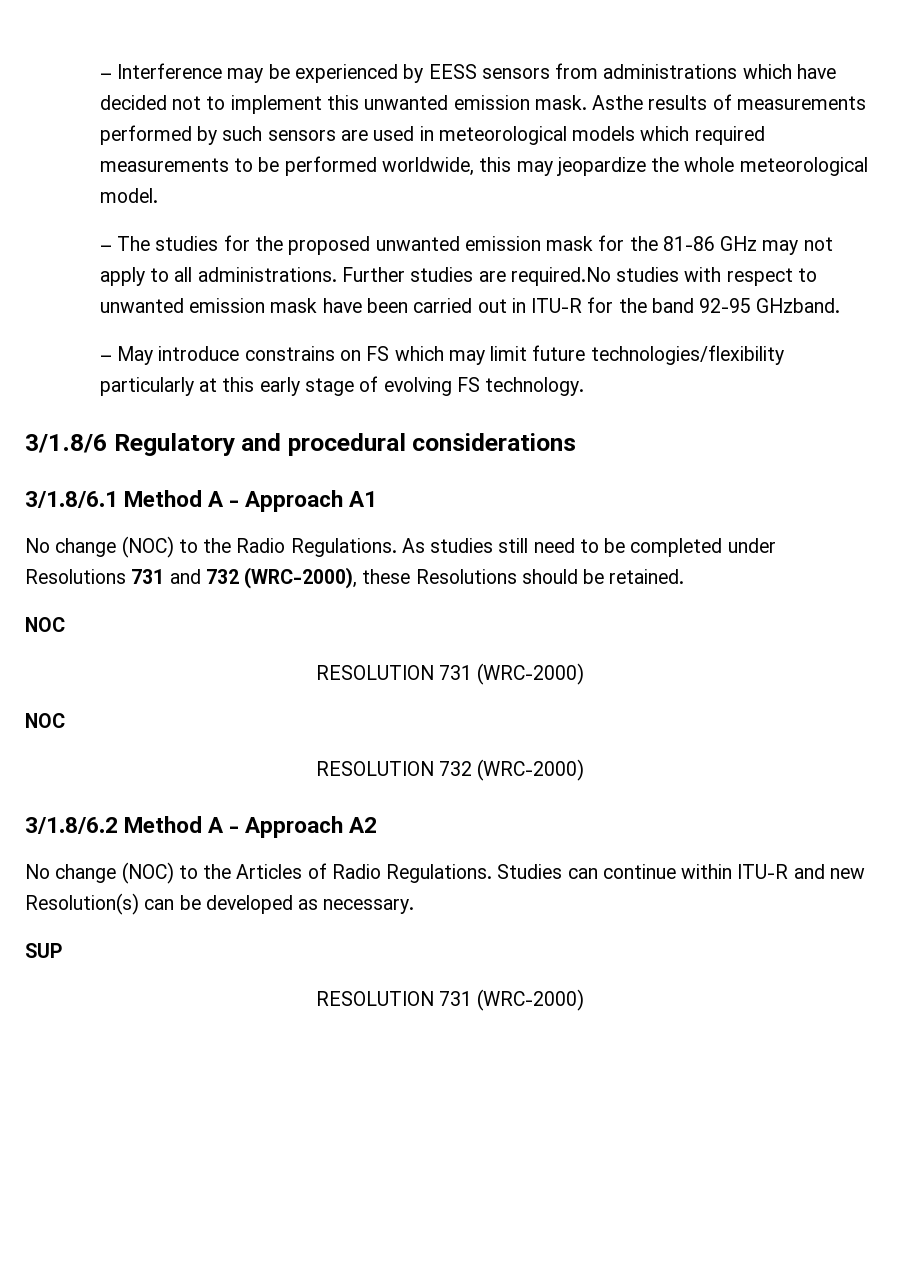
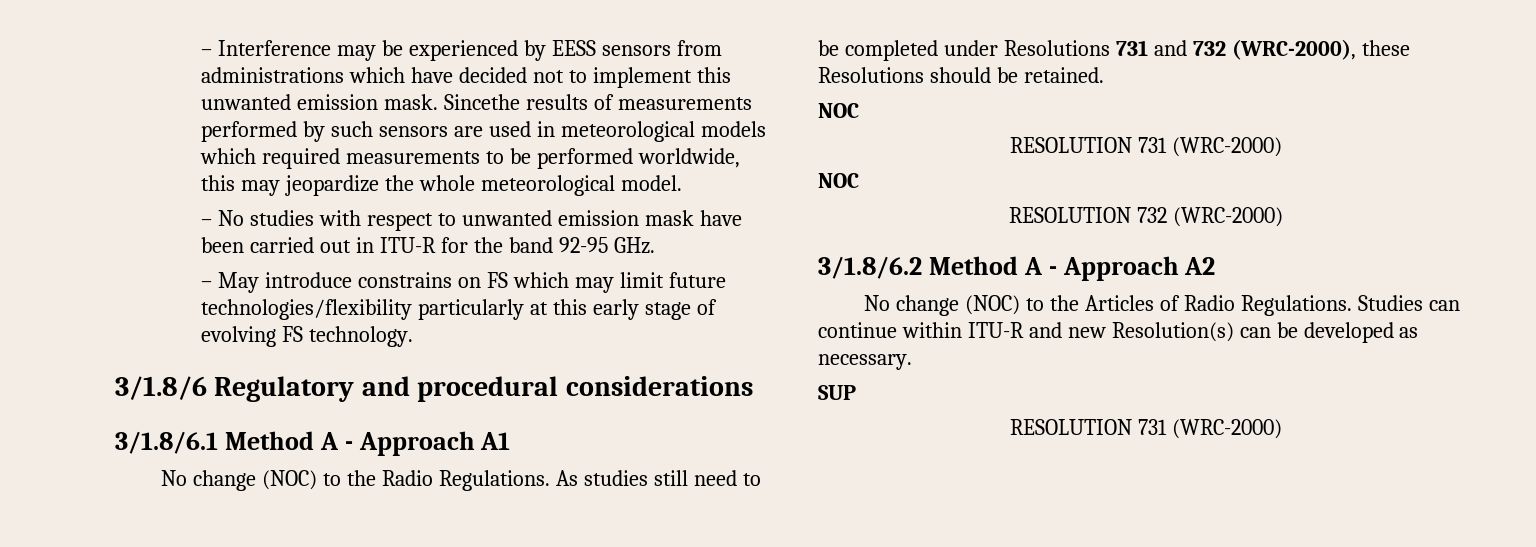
[592,95,644,110] Asthe -> [444,94,521,110] Sincethe
[117,235,833,255] [99,267,611,286] The studies for the proposed unwanted emission mask for the 81-86 GHz may not apply to all administrations. Further studies are required.No -> [218,210,245,226] No
[756,298,841,313] GHzband. -> [613,237,655,254] GHz.

